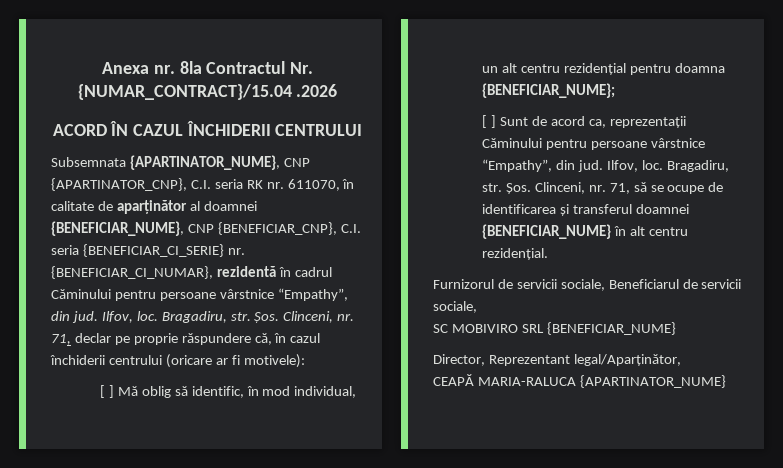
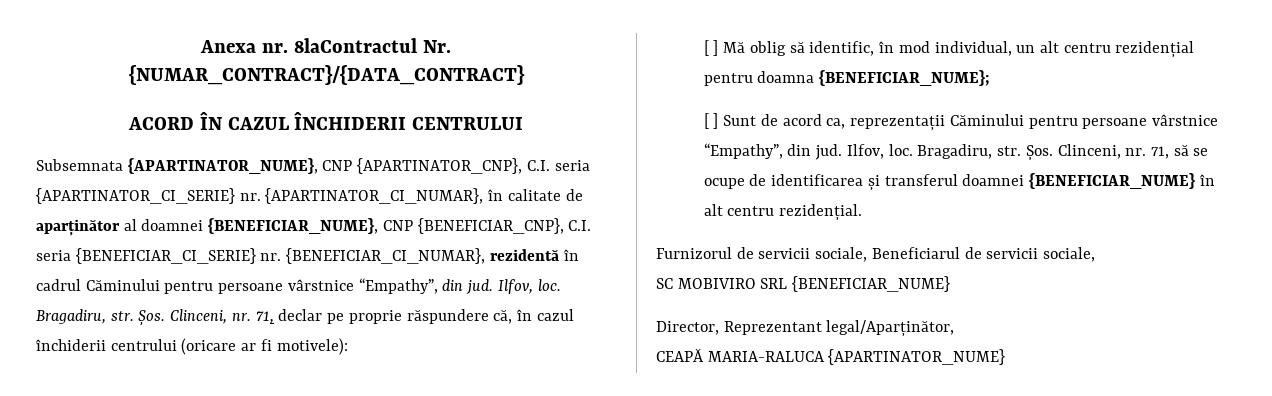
[179,61,313,74] [77,84,338,100] 8la Contractul Nr. {NUMAR_CONTRACT}/15.04 .2026 -> [293,38,451,53] [128,65,525,85] 8laContractul Nr. {NUMAR_CONTRACT}/{DATA_CONTRACT}
[246,179,340,191] RK nr. 611070, -> [36,188,484,204] {APARTINATOR_CI_SERIE} nr. {APARTINATOR_CI_NUMAR},

